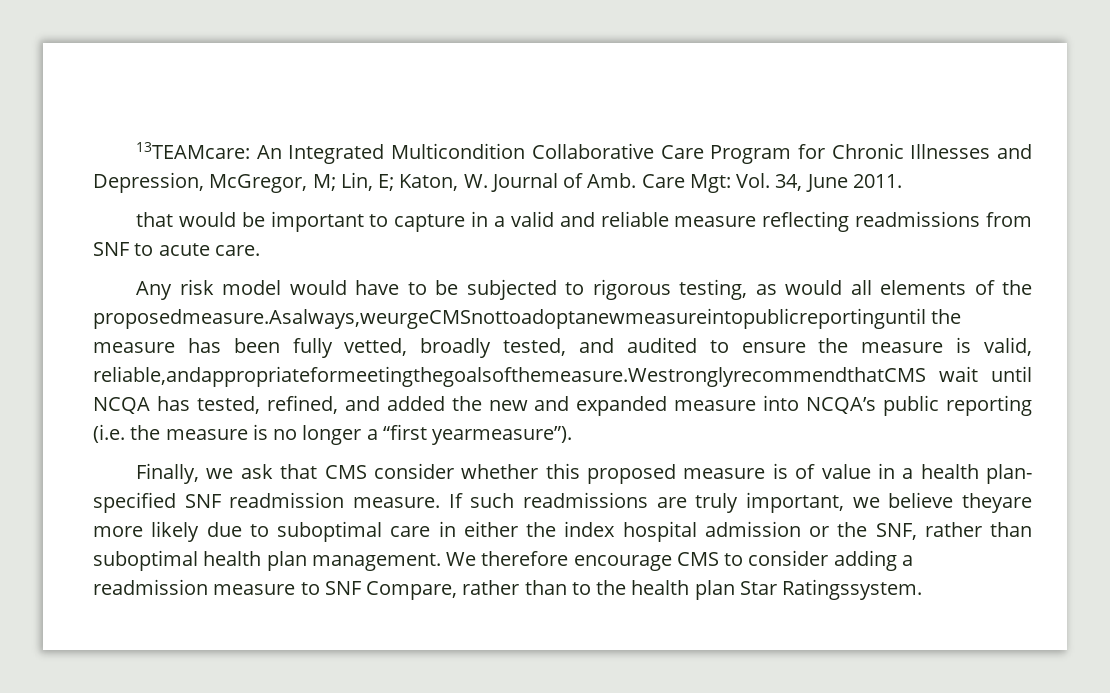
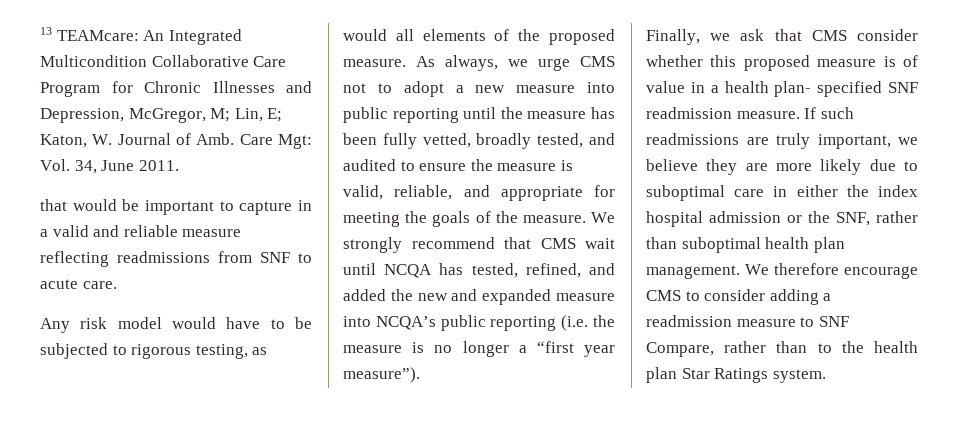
[136,142,251,159] 13TEAMcare: -> [40,27,139,41] 13 TEAMcare:
[93,308,926,329] proposedmeasure.Asalways,weurgeCMSnottoadoptanewmeasureintopublicreportinguntil -> [549,29,615,45] [343,55,615,71] [343,81,615,97] [343,107,497,123] proposed measure. As always, we urge CMS not to adopt a new measure into public reporting until
[93,366,926,387] reliable,andappropriateformeetingthegoalsofthemeasure.WestronglyrecommendthatCMS -> [394,185,615,201] [343,211,615,227] [343,237,576,253] reliable, and appropriate for meeting the goals of the measure. We strongly recommend that CMS
[432,426,573,445] yearmeasure”). -> [584,345,615,357] [343,367,420,383] year measure”).
[961,493,1032,513] theyare -> [706,159,768,175] they are
[782,579,923,600] Ratingssystem. -> [714,368,826,383] Ratings system.

